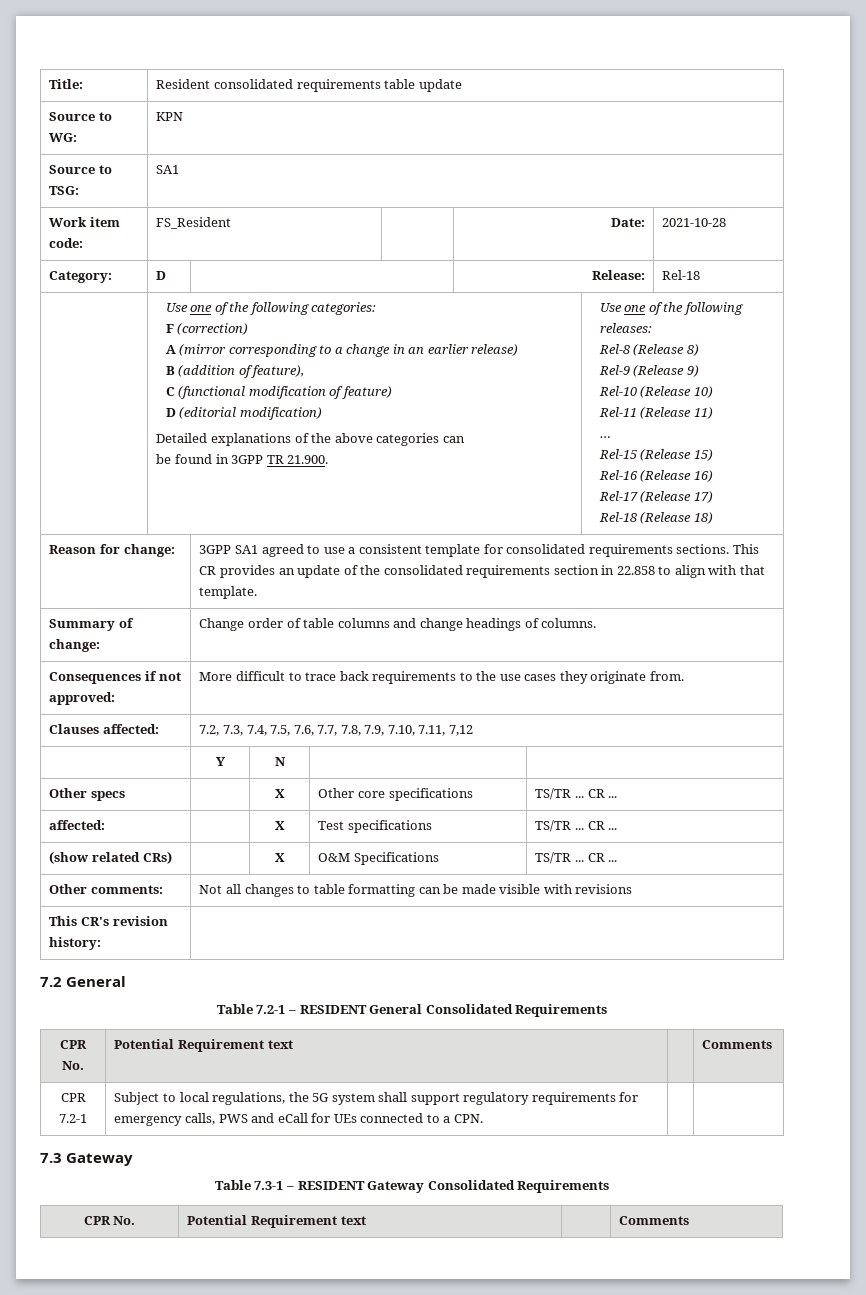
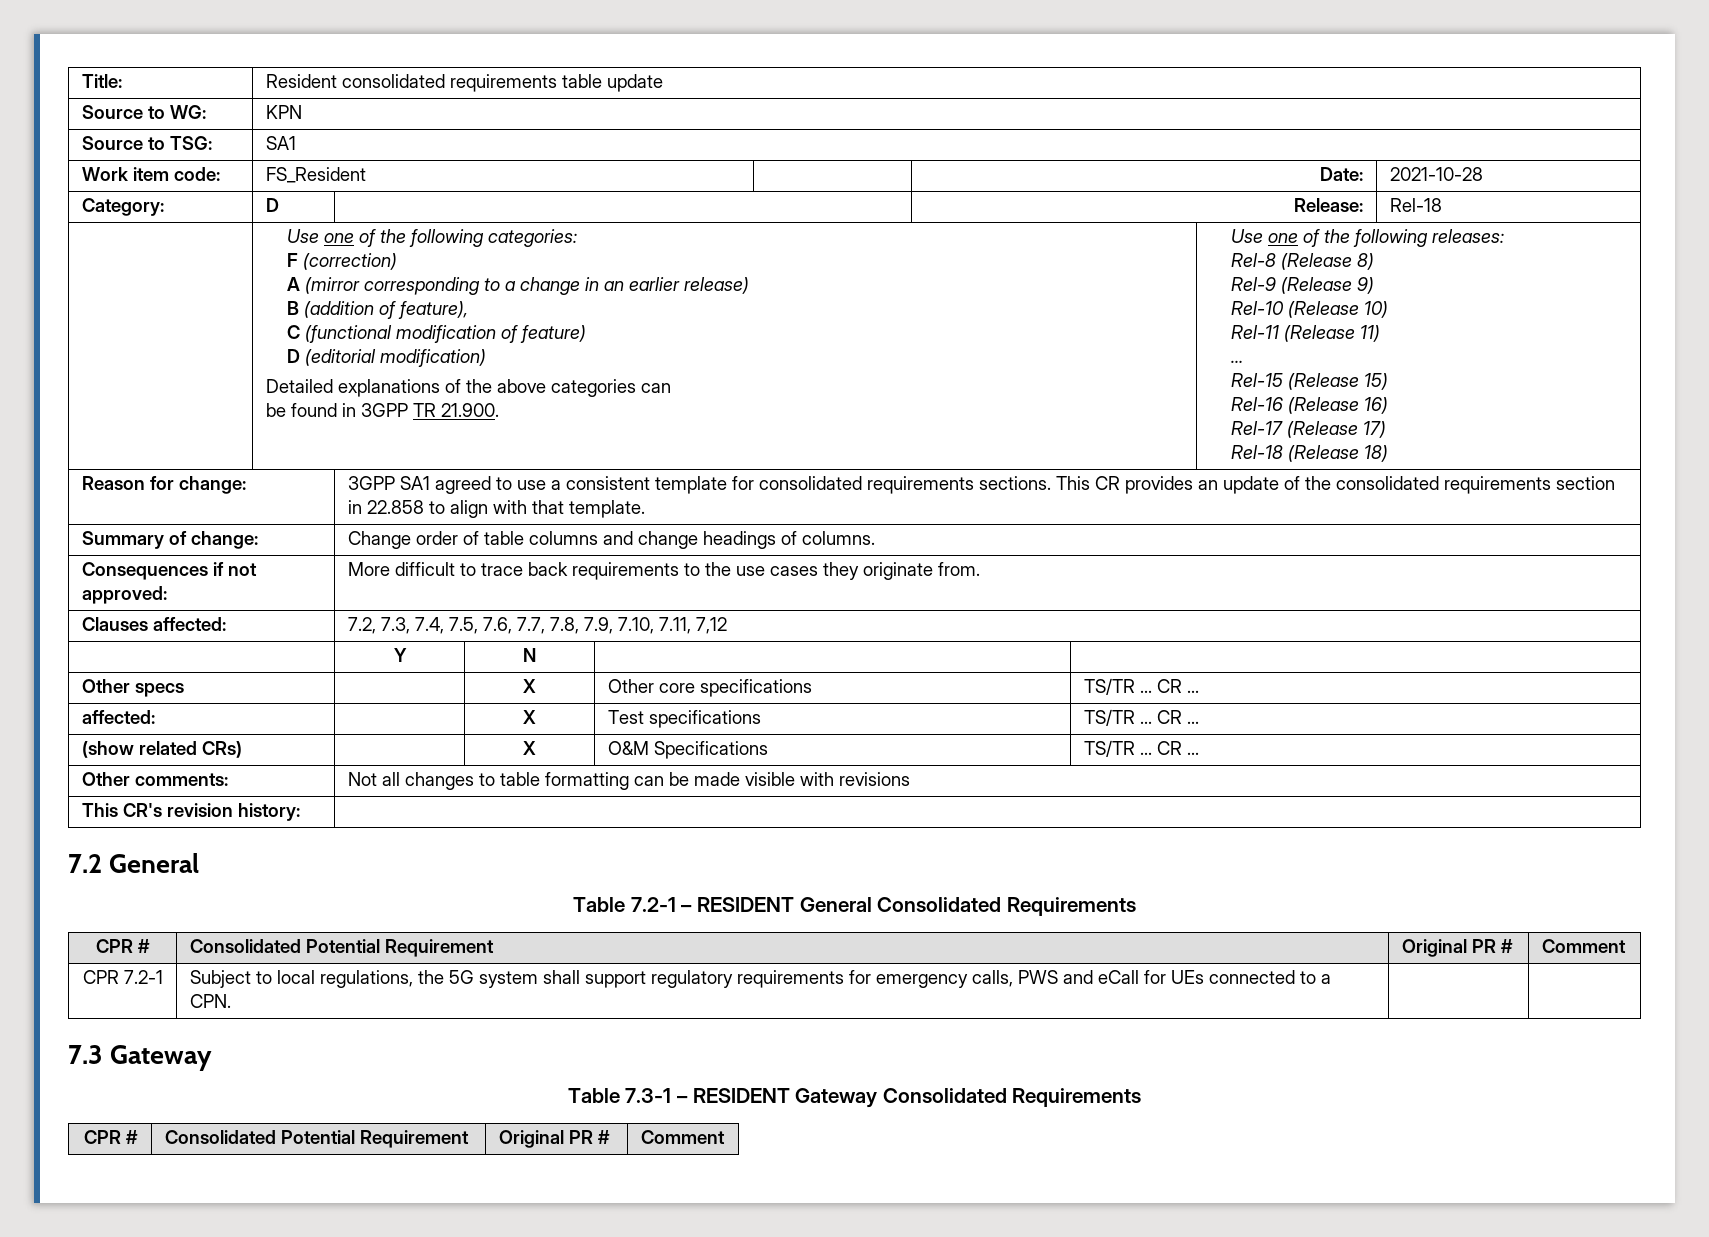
[62,1061,84,1070] [114,1039,293,1052] [702,1040,773,1049] No. | Potential Requirement text | | Comments -> [137,939,150,953] [189,939,494,957] [1401,939,1513,957] [1541,939,1626,953] # | Consolidated Potential Requirement | Original PR # | Comment
[113,1216,136,1225] [187,1215,366,1228] [619,1216,690,1225] No. | Potential Requirement text | | Comments -> [125,1130,138,1144] [164,1130,469,1148] [498,1130,610,1148] [640,1130,725,1144] # | Consolidated Potential Requirement | Original PR # | Comment

